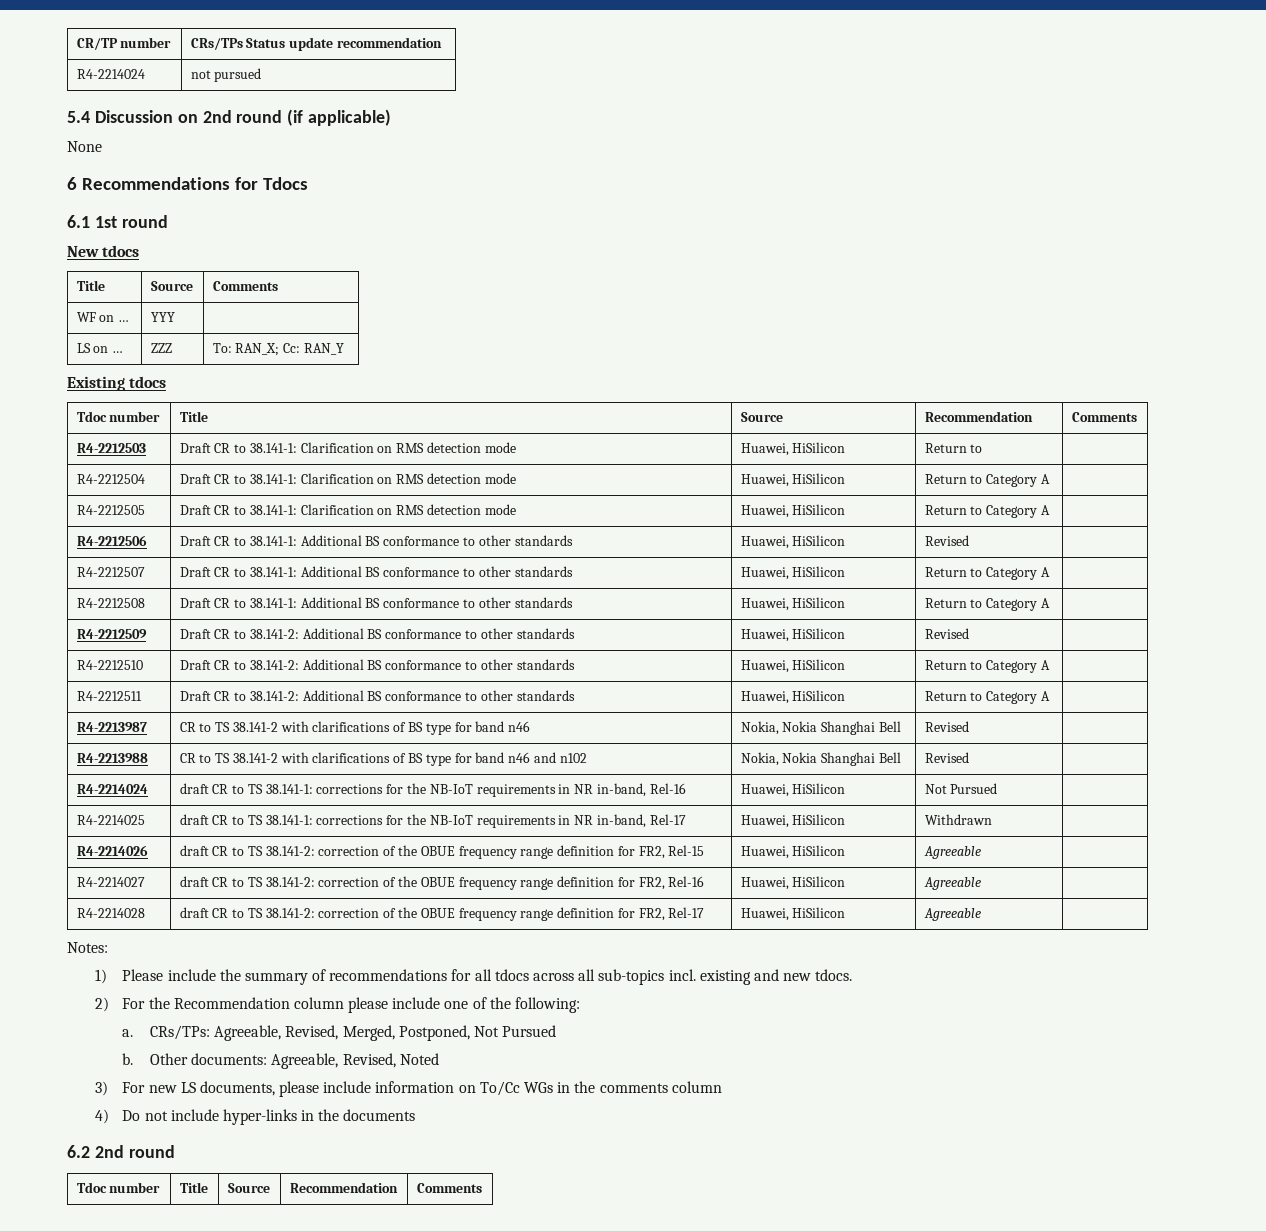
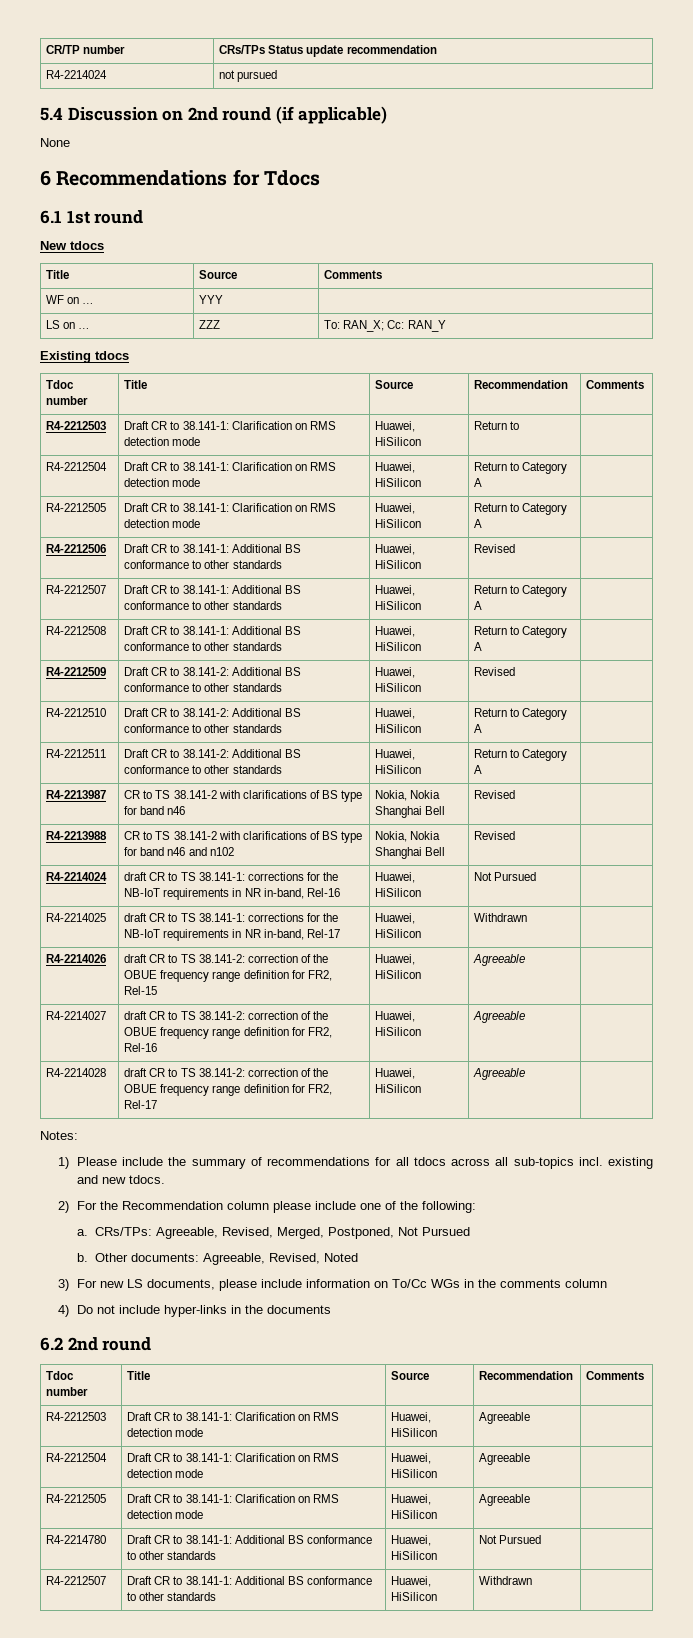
(482, 1188) none -> [46,1412,107,1421] [127,1412,339,1421] [127,1428,204,1437] [391,1412,432,1423] [391,1428,438,1437] [479,1412,531,1424] [46,1453,108,1462] [127,1453,339,1462] [127,1469,204,1478] [391,1453,432,1464] [391,1469,438,1478] [479,1453,531,1465] [46,1494,107,1503] [127,1494,339,1503] [127,1510,204,1519] [391,1494,432,1505] [391,1510,438,1519] [479,1494,531,1506] [46,1535,107,1544] [127,1535,372,1544] [127,1551,217,1560] [391,1535,432,1546] [391,1551,438,1560] [479,1535,542,1544] [46,1576,107,1585] [127,1576,372,1585] [127,1592,217,1601] [391,1576,432,1587] [391,1592,438,1601] [479,1576,533,1585] // R4-2212503 | Draft CR to 38.141-1: Clarification on RMS detection mode | Huawei, HiSilicon | Agreeable | // R4-2212504 | Draft CR to 38.141-1: Clarification on RMS detection mode | Huawei, HiSilicon | Agreeable | // R4-2212505 | Draft CR to 38.141-1: Clarification on RMS detection mode | Huawei, HiSilicon | Agreeable | // R4-2214780 | Draft CR to 38.141-1: Additional BS conformance to other standards | Huawei, HiSilicon | Not Pursued | // R4-2212507 | Draft CR to 38.141-1: Additional BS conformance to other standards | Huawei, HiSilicon | Withdrawn |

